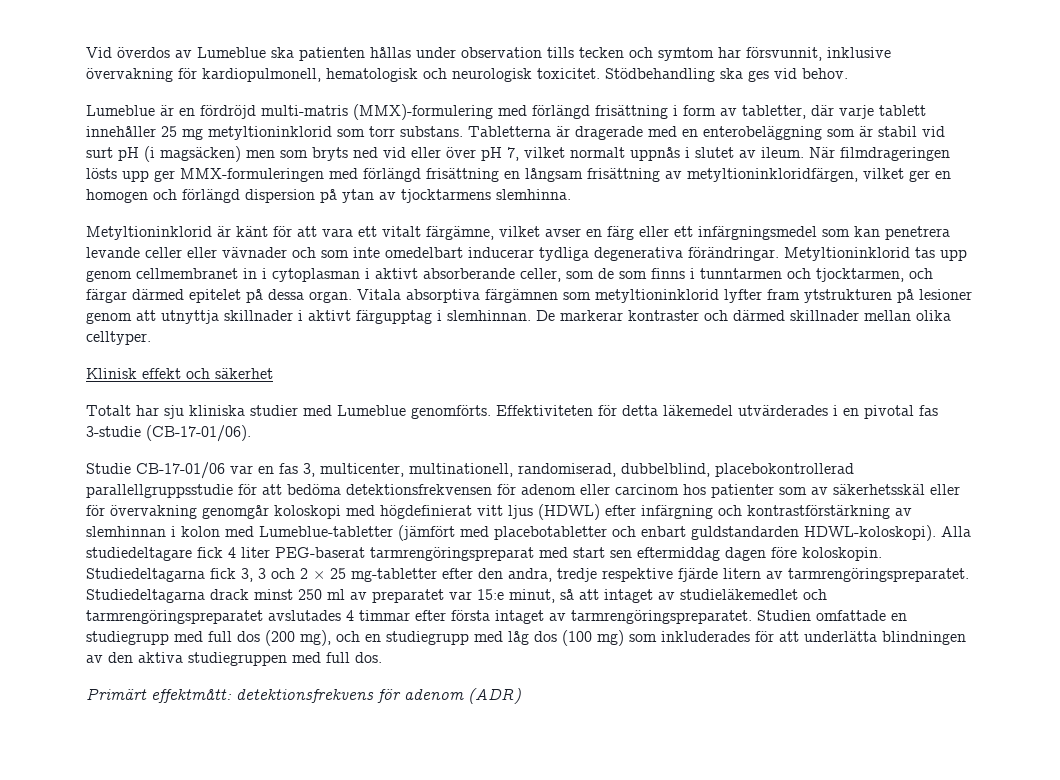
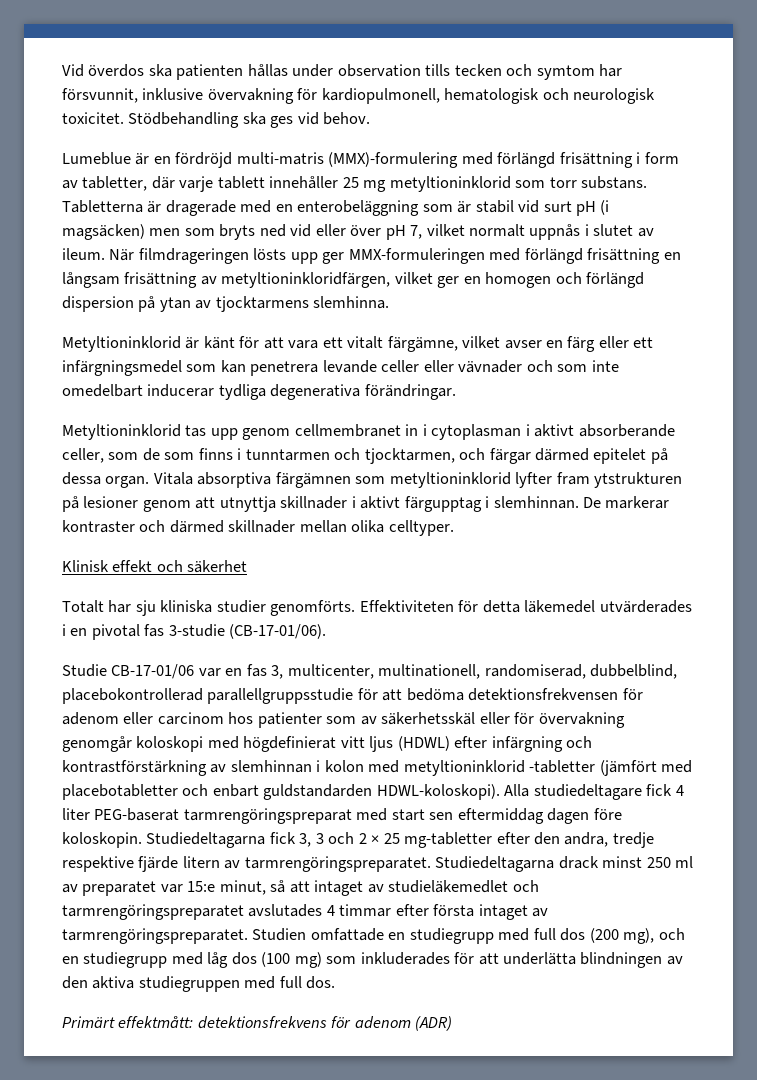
[175,47,266,58] av Lumeblue -> (145, 70) none
(779, 254) none -> (456, 392) //
[303,405,406,416] med Lumeblue -> (266, 606) none
[259,526,393,537] Lumeblue-tabletter -> [403,760,596,776] metyltioninklorid -tabletter

